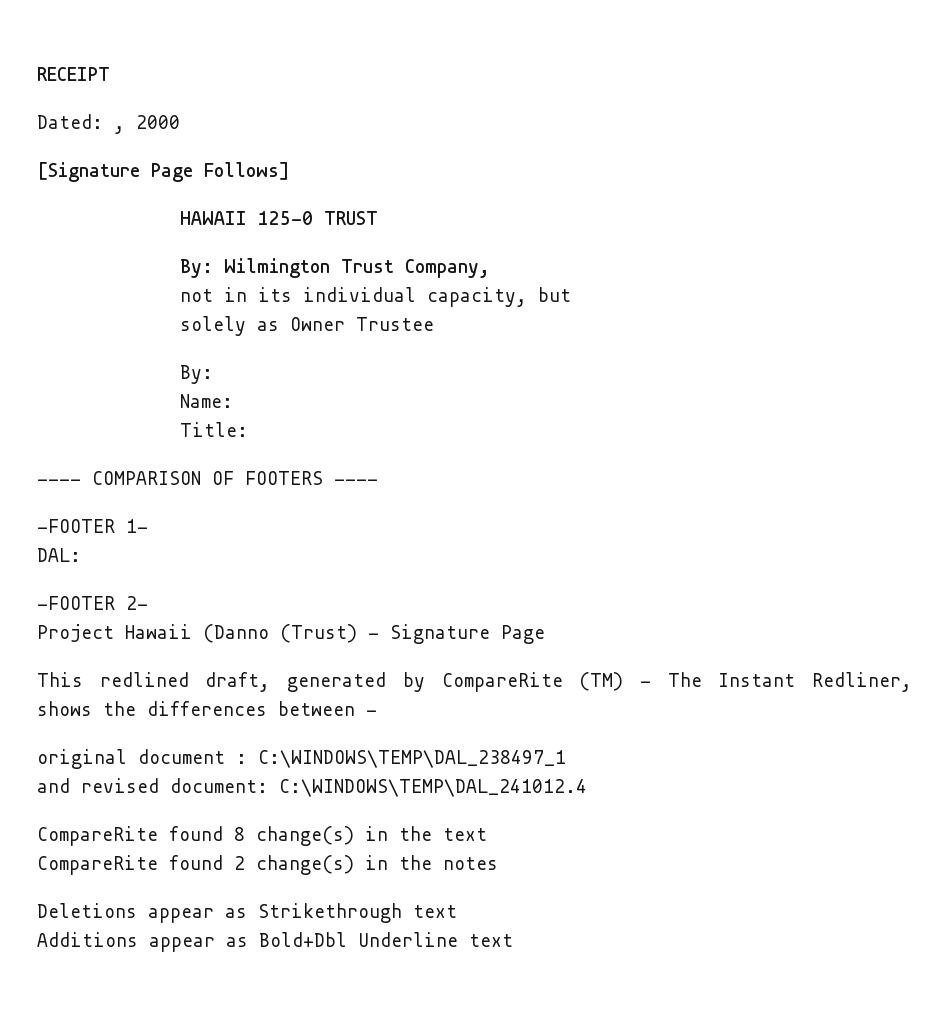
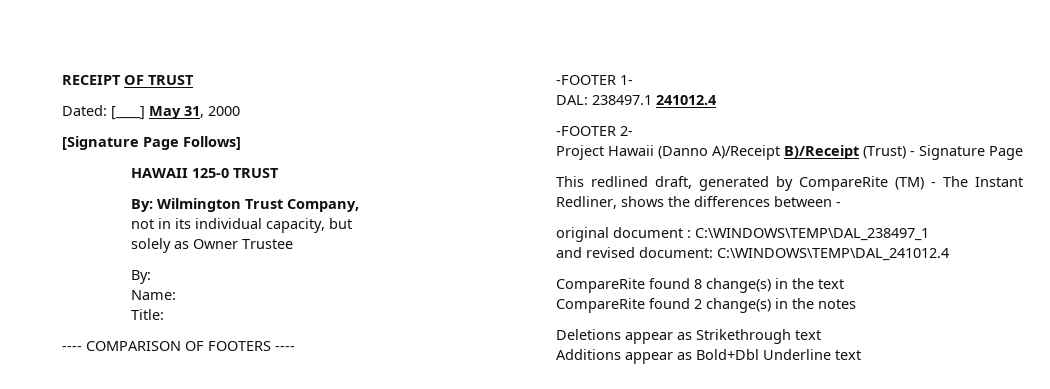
(110, 74) none -> [124,75,194,85] OF TRUST
[114,126,125,134] , -> [111,106,204,120] [____] May 31,
(81, 555) none -> [592,95,717,105] 238497.1 241012.4
(269, 633) none -> [712,145,859,160] A)/Receipt B)/Receipt

